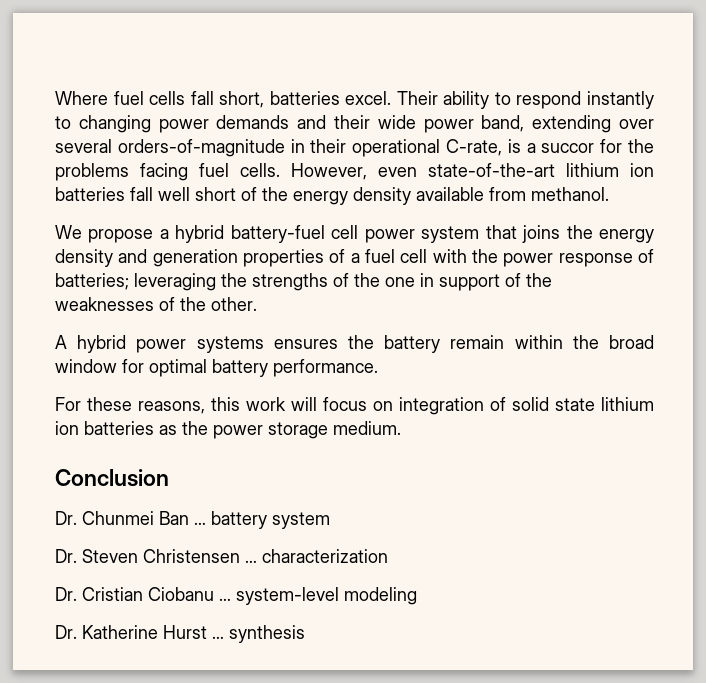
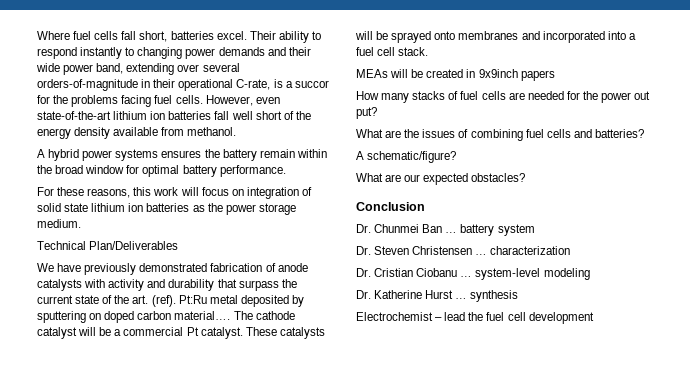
[55,225,654,243] [55,249,654,267] [55,273,552,291] [55,297,257,311] // We propose a hybrid battery-fuel cell power system that joins the energy density and generation properties of a fuel cell with the power response of batteries; leveraging the strengths of the one in support of the weaknesses of the other. -> (237, 131) none
(401, 428) none -> [37,241,179,250] [37,263,308,275] [37,279,297,291] [37,295,304,307] [37,311,295,323] [37,327,325,339] [355,31,636,43] [356,47,429,56] [356,69,555,81] [356,91,651,103] [356,107,377,119] [356,129,644,141] [356,151,457,163] [356,173,526,185] // Technical Plan/Deliverables // We have previously demonstrated fabrication of anode catalysts with activity and durability that surpass the current state of the art. (ref). Pt:Ru metal deposited by sputtering on doped carbon material…. The cathode catalyst will be a commercial Pt catalyst. These catalysts will be sprayed onto membranes and incorporated into a fuel cell stack. // MEAs will be created in 9x9inch papers // How many stacks of fuel cells are needed for the power out put? // What are the issues of combining fuel cells and batteries? // A schematic/figure? // What are our expected obstacles?
(305, 634) none -> [356,312,594,324] // Electrochemist – lead the fuel cell development

